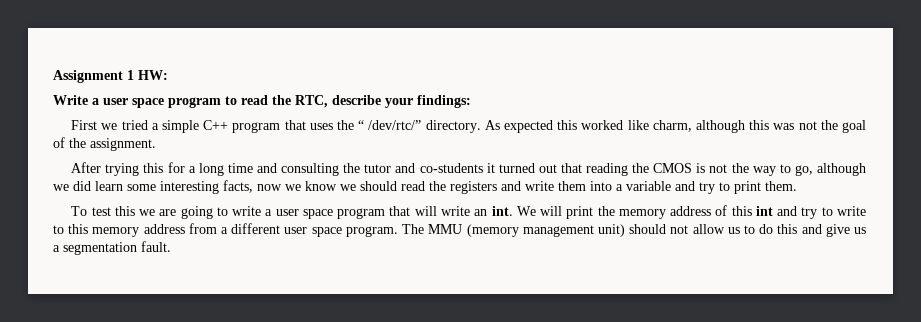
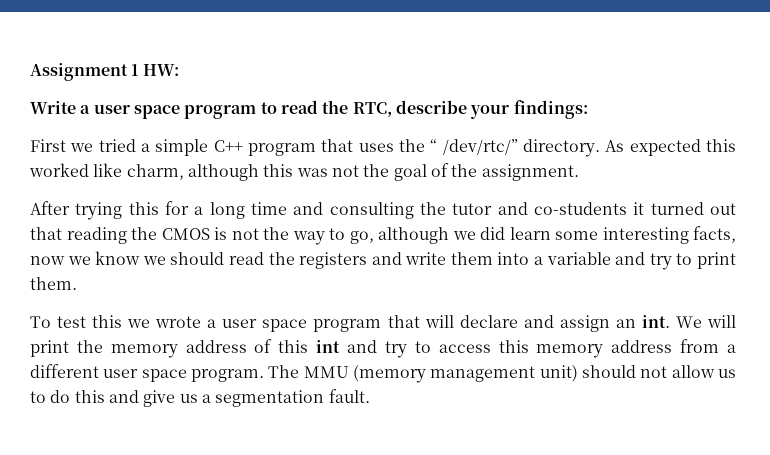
[159,206,262,219] are going to write -> [155,316,202,328] wrote
[440,206,470,216] write -> [459,315,610,332] declare and assign
[837,206,867,216] [53,225,64,234] write to -> [438,344,491,353] access

